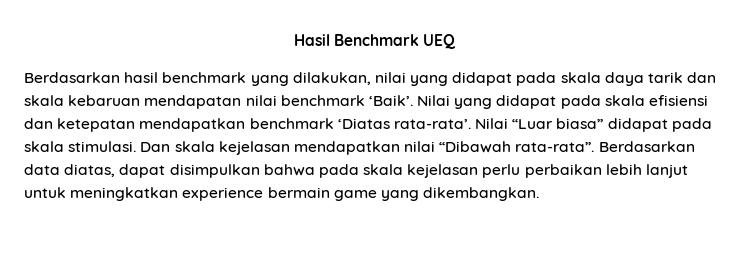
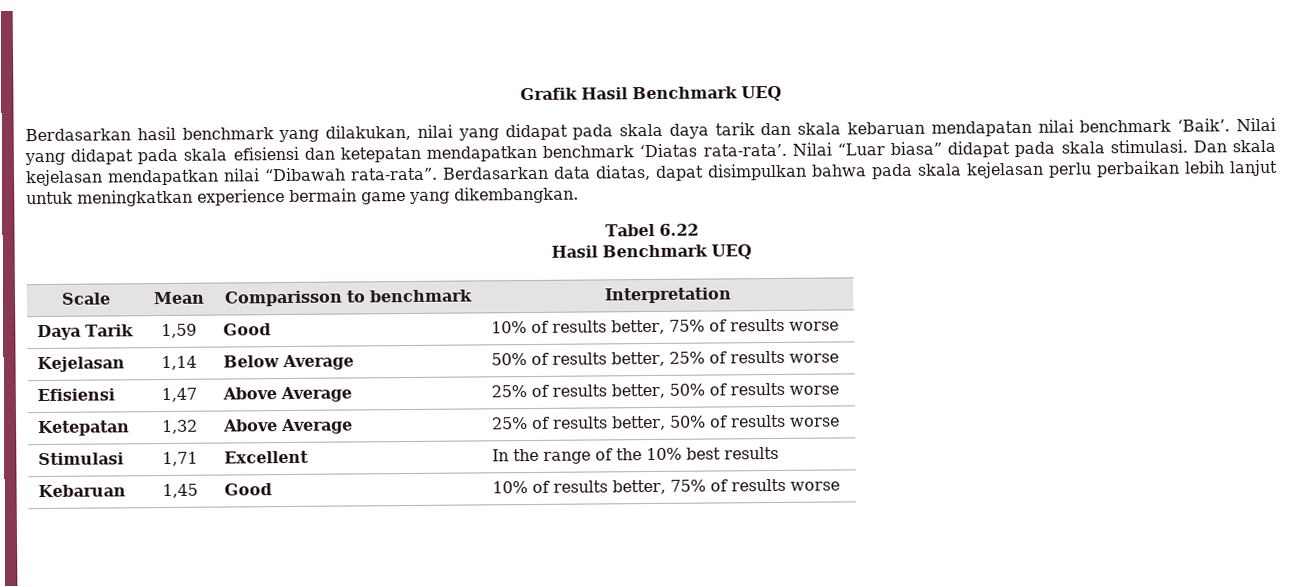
(293, 40) none -> [519,87,578,101] Grafik
(540, 194) none -> [604,223,699,237] [551,244,752,260] [60,292,111,305] [152,291,205,305] [223,289,473,307] [603,287,732,304] [36,324,134,341] [161,323,197,339] [222,323,271,336] [490,318,839,335] [36,356,125,373] [161,355,197,371] [222,354,354,371] [490,350,839,367] [36,388,115,402] [161,387,197,403] [221,386,352,403] [490,382,839,399] [37,420,130,437] [162,419,198,435] [222,418,353,435] [491,414,840,431] [37,452,124,466] [162,451,198,467] [223,450,309,464] [491,446,779,464] [37,484,126,498] [162,483,198,499] [223,483,272,496] [491,478,840,495] // Tabel 6.22 // Hasil Benchmark UEQ // Scale | Mean | Comparisson to benchmark | Interpretation // Daya Tarik | 1,59 | Good | 10% of results better, 75% of results worse // Kejelasan | 1,14 | Below Average | 50% of results better, 25% of results worse // Efisiensi | 1,47 | Above Average | 25% of results better, 50% of results worse // Ketepatan | 1,32 | Above Average | 25% of results better, 50% of results worse // Stimulasi | 1,71 | Excellent | In the range of the 10% best results // Kebaruan | 1,45 | Good | 10% of results better, 75% of results worse

